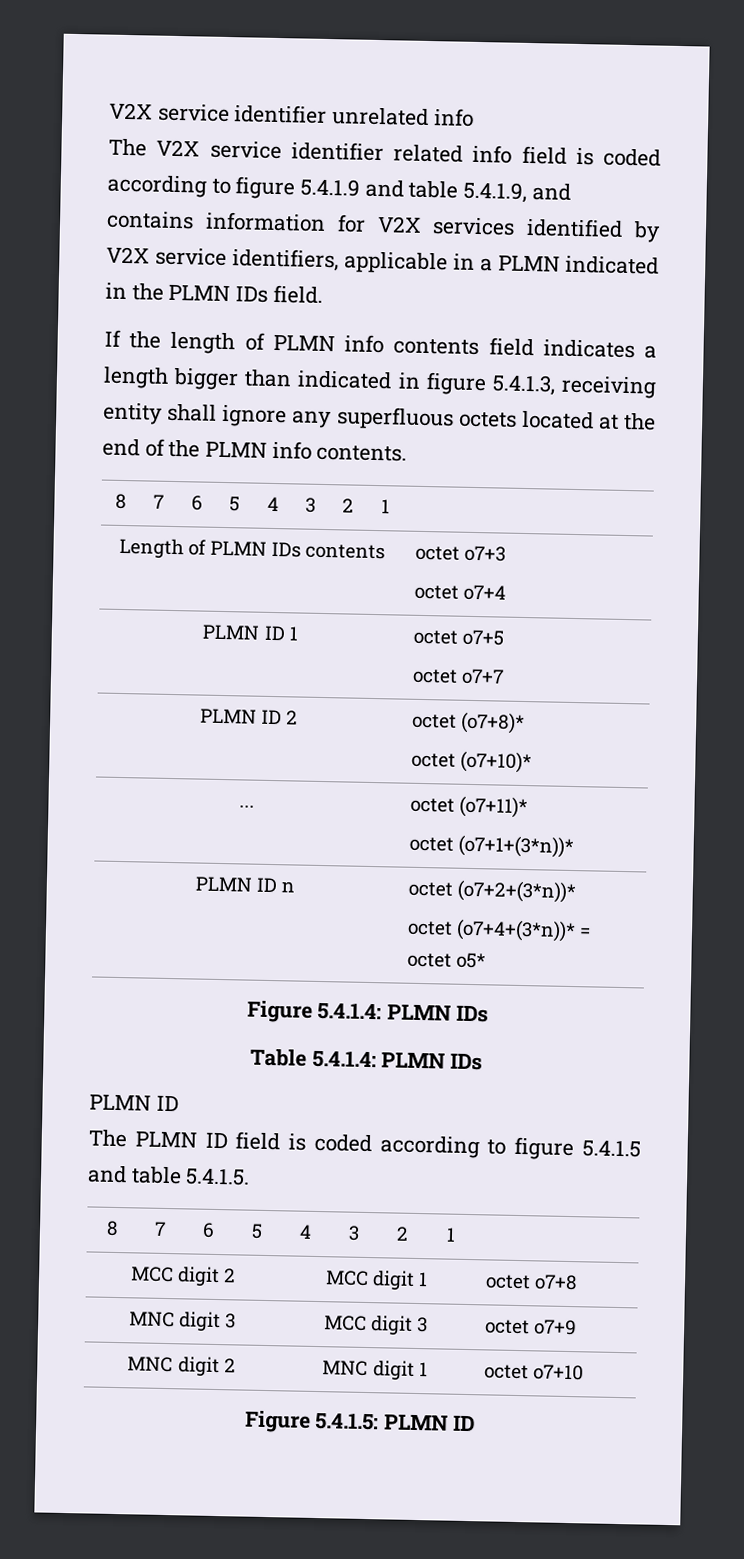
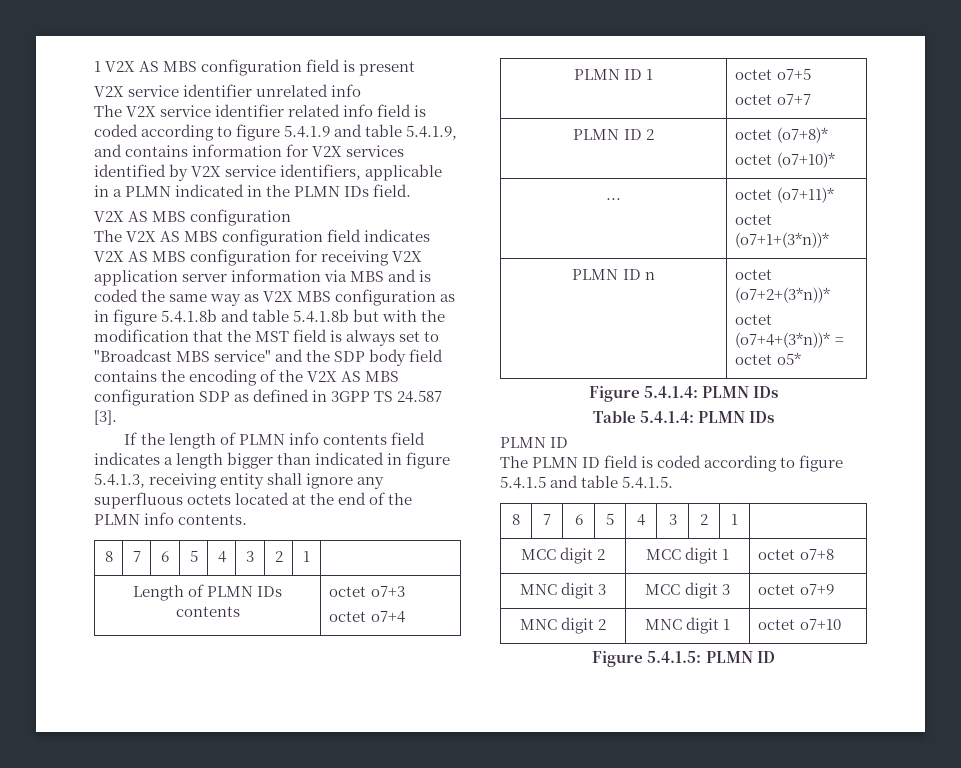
(109, 111) none -> [94,59,416,76] 1 V2X AS MBS configuration field is present //
(323, 294) none -> [94,209,292,226] [94,229,431,246] [94,249,423,266] [94,269,432,286] [94,289,456,306] [94,309,446,326] [94,329,440,346] [94,349,444,366] [94,369,400,386] [94,389,443,406] [94,410,117,425] // V2X AS MBS configuration // The V2X AS MBS configuration field indicates V2X AS MBS configuration for receiving V2X application server information via MBS and is coded the same way as V2X MBS configuration as in figure 5.4.1.8b and table 5.4.1.8b but with the modification that the MST field is always set to "Broadcast MBS service" and the SDP body field contains the encoding of the V2X AS MBS configuration SDP as defined in 3GPP TS 24.587 [3].

